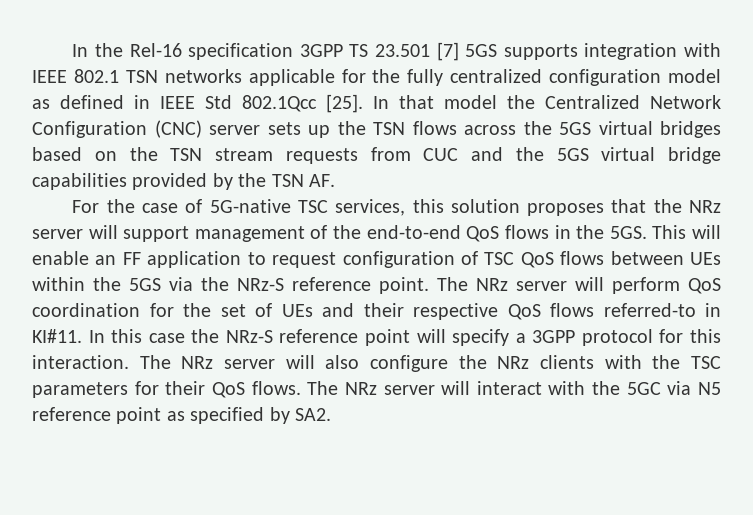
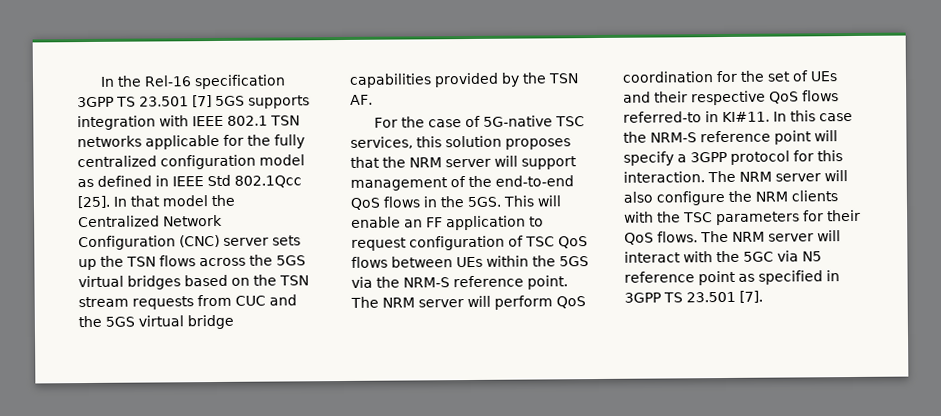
[688,200,721,213] NRz -> [409,157,442,168] NRM
[237,278,284,291] NRz-S -> [403,277,450,288] NRM-S
[476,278,508,291] NRz -> [382,297,415,308] NRM
[225,330,273,343] NRz-S -> [650,132,697,143] NRM-S
[181,356,214,369] NRz -> [739,171,772,182] NRM
[497,356,530,369] NRz -> [755,191,788,202] NRM
[344,382,377,395] NRz -> [732,231,765,242] NRM
[269,407,331,424] by SA2. -> [826,270,840,282] [624,290,763,303] in 3GPP TS 23.501 [7].

